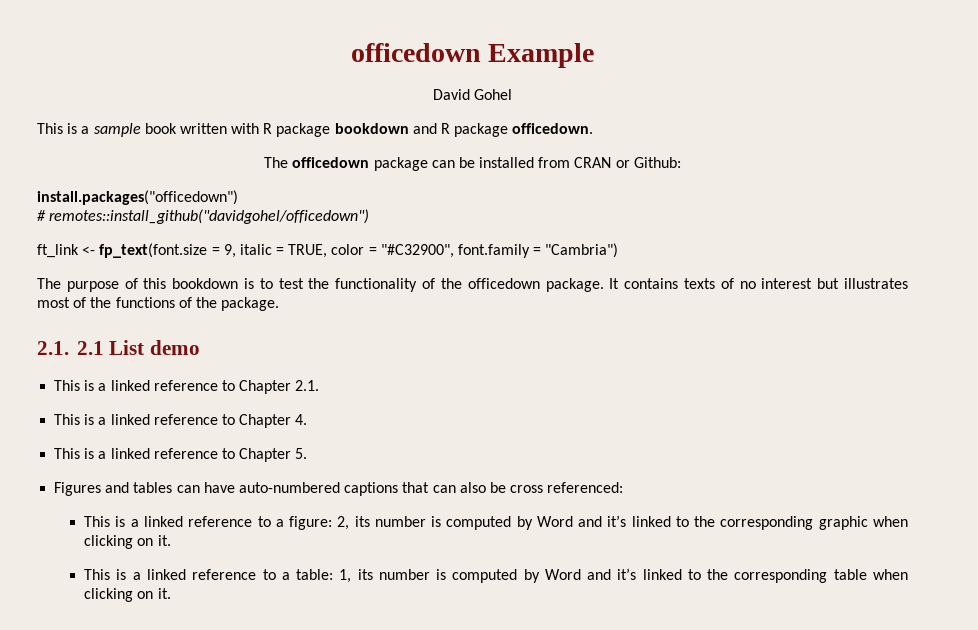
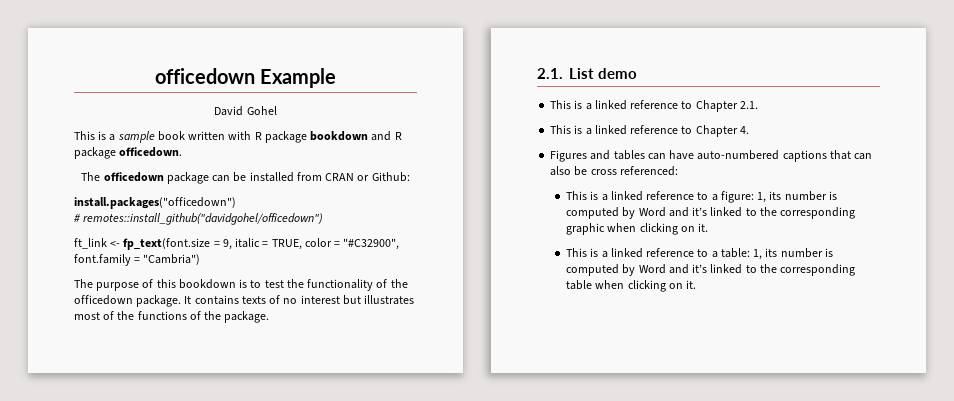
[76,341,104,355] 2.1 -> (563, 73) none
[54,448,308,462] // This is a linked reference to Chapter 5. -> (749, 130) none
[337,516,350,530] 2, -> [757,192,767,203] 1,

